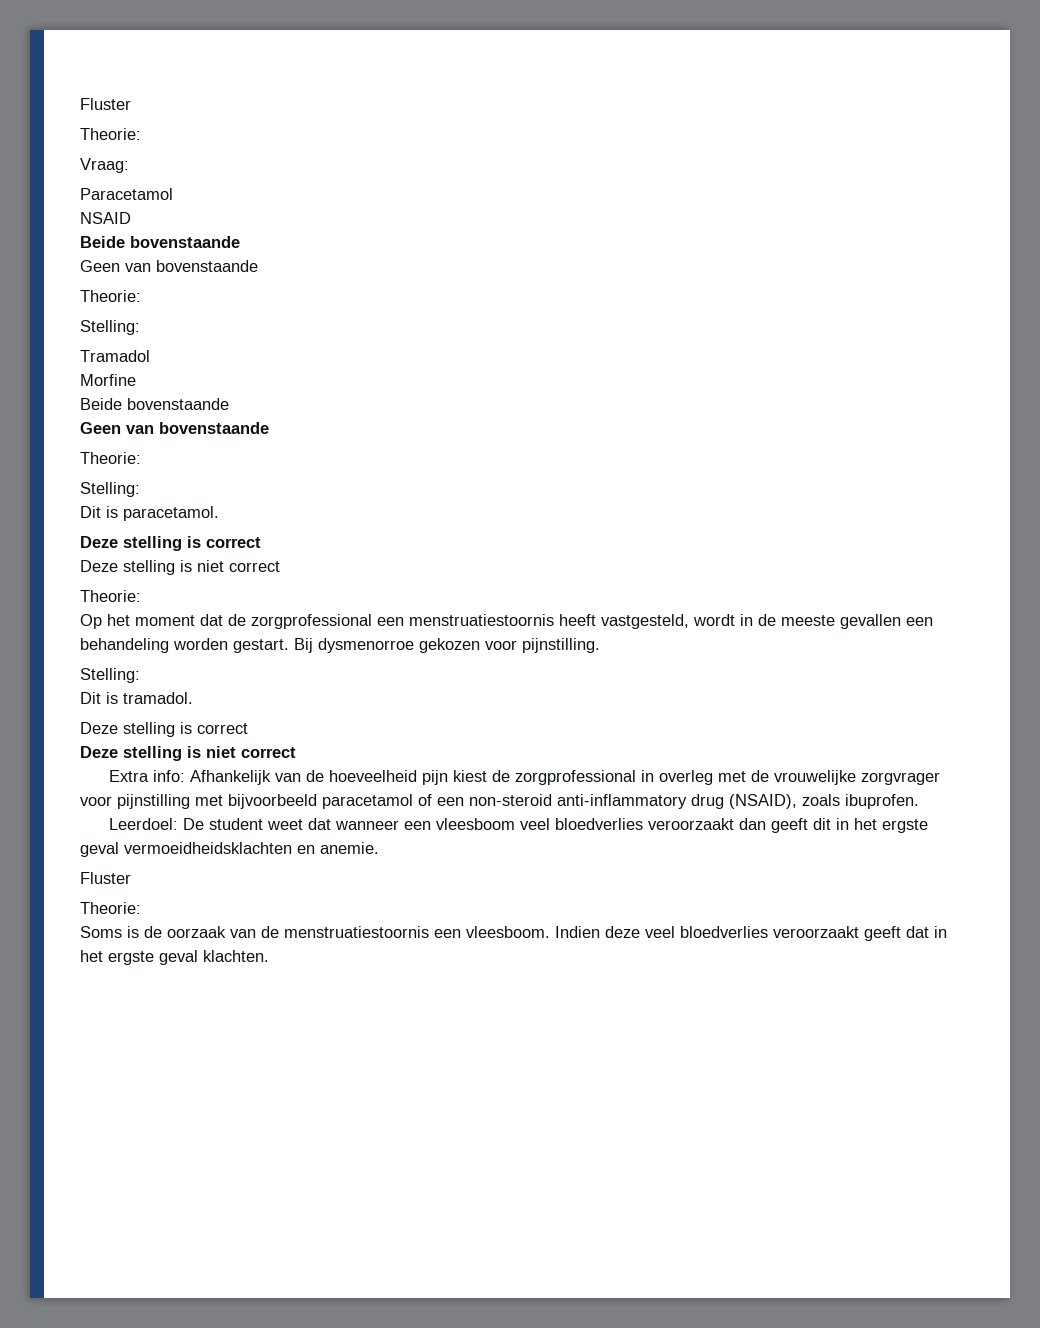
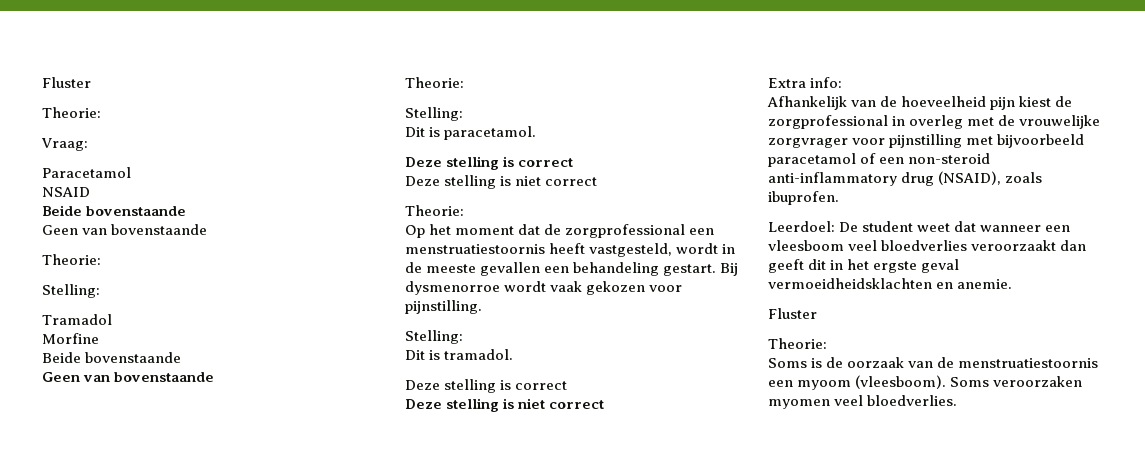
[173,638,228,650] worden -> (660, 269) none
(414, 645) none -> [504,281,583,292] wordt vaak
(185, 776) none -> (843, 82) //
[466,926,947,941] [80,950,269,965] vleesboom. Indien deze veel bloedverlies veroorzaakt geeft dat in het ergste geval klachten. -> [797,375,1083,390] [768,395,958,409] myoom (vleesboom). Soms veroorzaken myomen veel bloedverlies.

